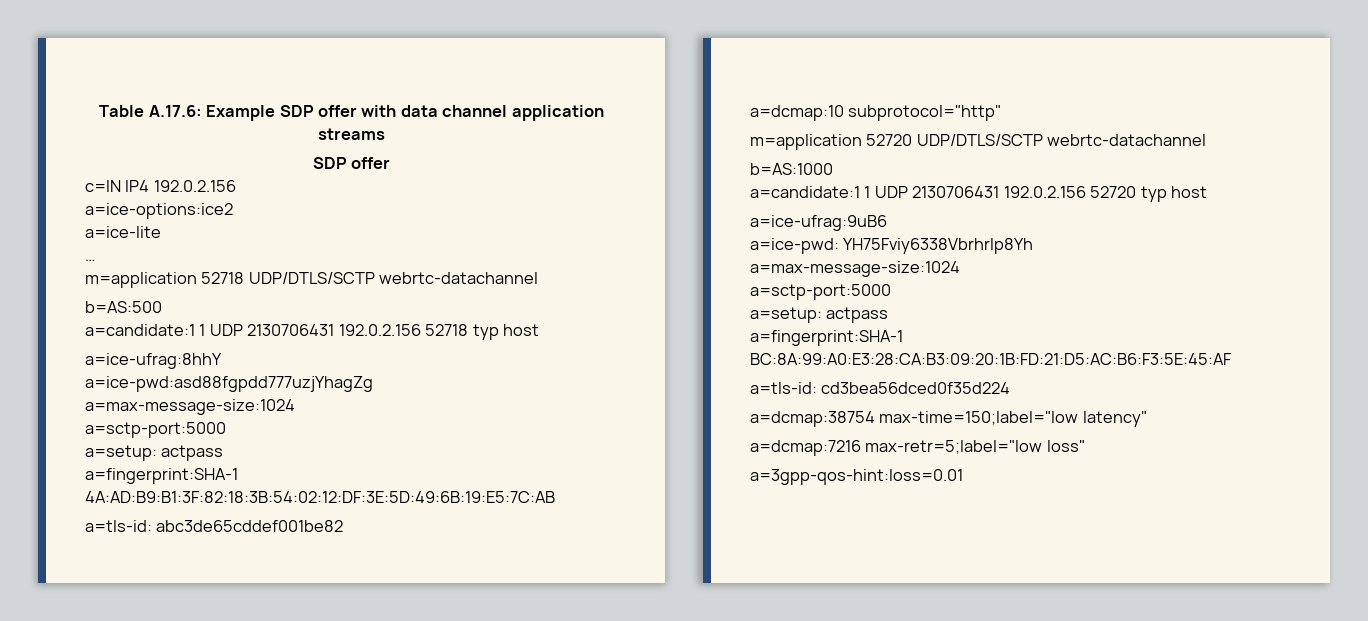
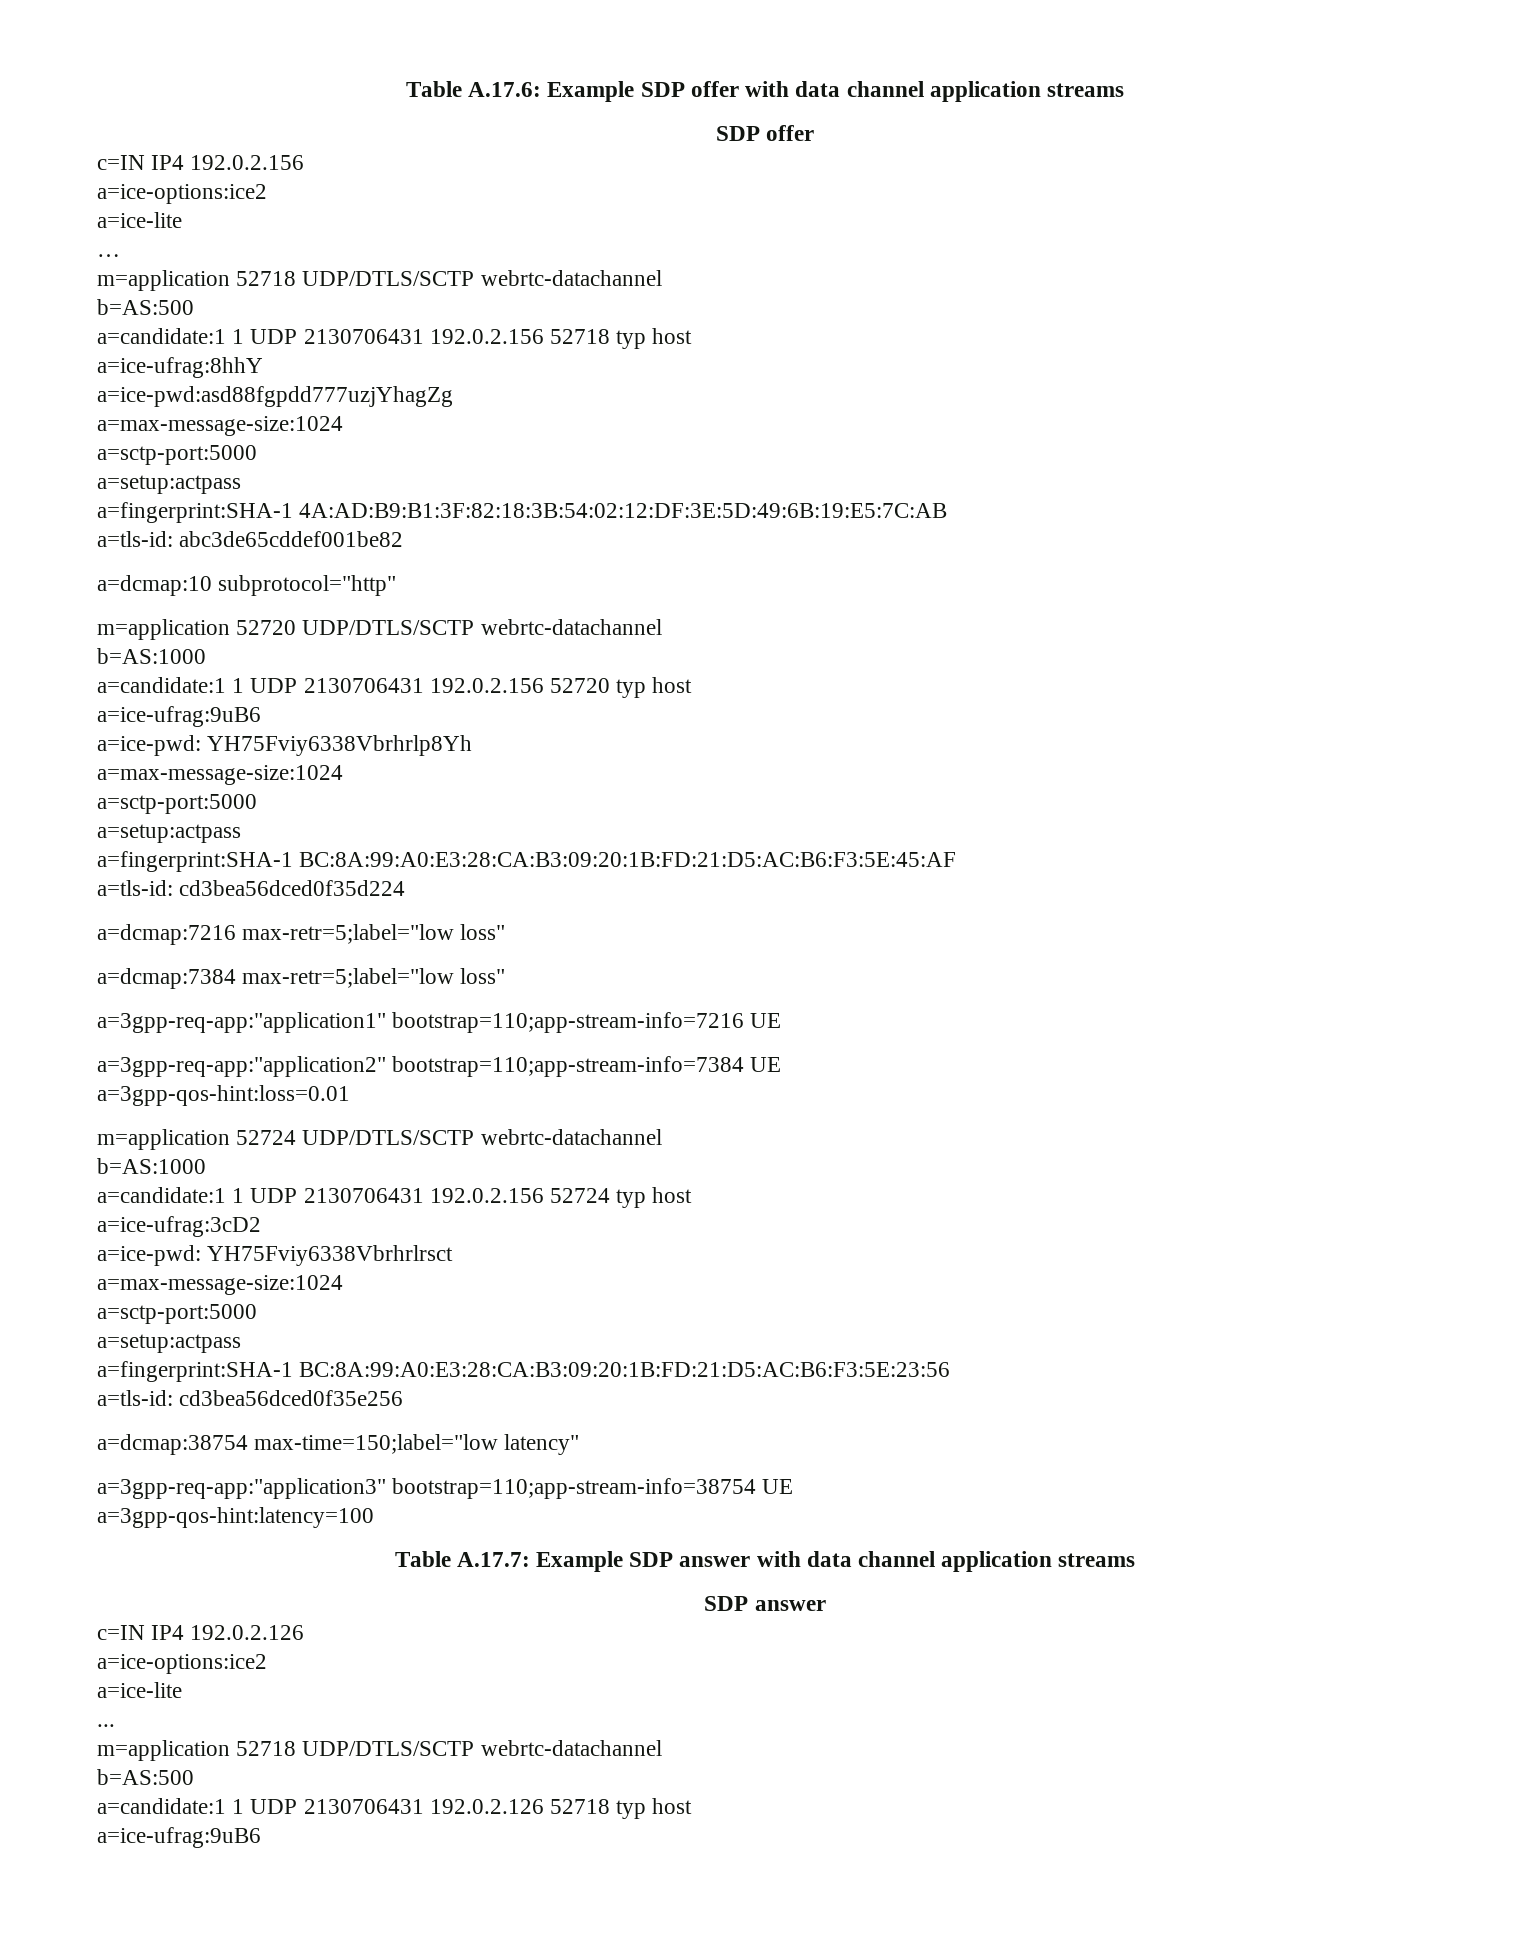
[85,445,224,461] a=setup: actpass -> [97,475,241,494] a=setup:actpass
[750,307,889,323] a=setup: actpass -> [97,824,241,843] a=setup:actpass
[750,411,1147,427] [750,440,1085,456] [750,469,963,485] a=dcmap:38754 max-time=150;label="low latency" // a=dcmap:7216 max-retr=5;label="low loss" // a=3gpp-qos-hint:loss=0.01 -> [97,924,506,945] [97,968,506,989] [97,1012,782,1033] [97,1056,782,1077] [97,1085,350,1106] [97,1129,662,1150] [97,1158,206,1174] [97,1187,693,1208] [97,1216,261,1237] [97,1245,454,1266] [97,1275,343,1295] [97,1304,257,1324] [97,1334,241,1353] [97,1361,951,1382] [97,1390,404,1406] [97,1434,580,1455] [97,1478,794,1499] [97,1507,374,1528] [394,1551,1136,1572] [704,1596,826,1611] [97,1625,305,1640] [97,1654,267,1674] [97,1682,182,1698] [97,1724,115,1727] [97,1740,662,1761] [97,1769,194,1785] [97,1798,693,1819] [97,1827,261,1848] a=dcmap:7216 max-retr=5;label="low loss" // a=dcmap:7384 max-retr=5;label="low loss" // a=3gpp-req-app:"application1" bootstrap=110;app-stream-info=7216 UE // a=3gpp-req-app:"application2" bootstrap=110;app-stream-info=7384 UE // a=3gpp-qos-hint:loss=0.01 // m=application 52724 UDP/DTLS/SCTP webrtc-datachannel // b=AS:1000 // a=candidate:1 1 UDP 2130706431 192.0.2.156 52724 typ host // a=ice-ufrag:3cD2 // a=ice-pwd: YH75Fviy6338Vbrhrlrsct // a=max-message-size:1024 // a=sctp-port:5000 // a=setup:actpass // a=fingerprint:SHA-1 BC:8A:99:A0:E3:28:CA:B3:09:20:1B:FD:21:D5:AC:B6:F3:5E:23:56 // a=tls-id: cd3bea56dced0f35e256 // a=dcmap:38754 max-time=150;label="low latency" // a=3gpp-req-app:"application3" bootstrap=110;app-stream-info=38754 UE // a=3gpp-qos-hint:latency=100 // Table A.17.7: Example SDP answer with data channel application streams // SDP answer // c=IN IP4 192.0.2.126 // a=ice-options:ice2 // a=ice-lite // ... // m=application 52718 UDP/DTLS/SCTP webrtc-datachannel // b=AS:500 // a=candidate:1 1 UDP 2130706431 192.0.2.126 52718 typ host // a=ice-ufrag:9uB6

